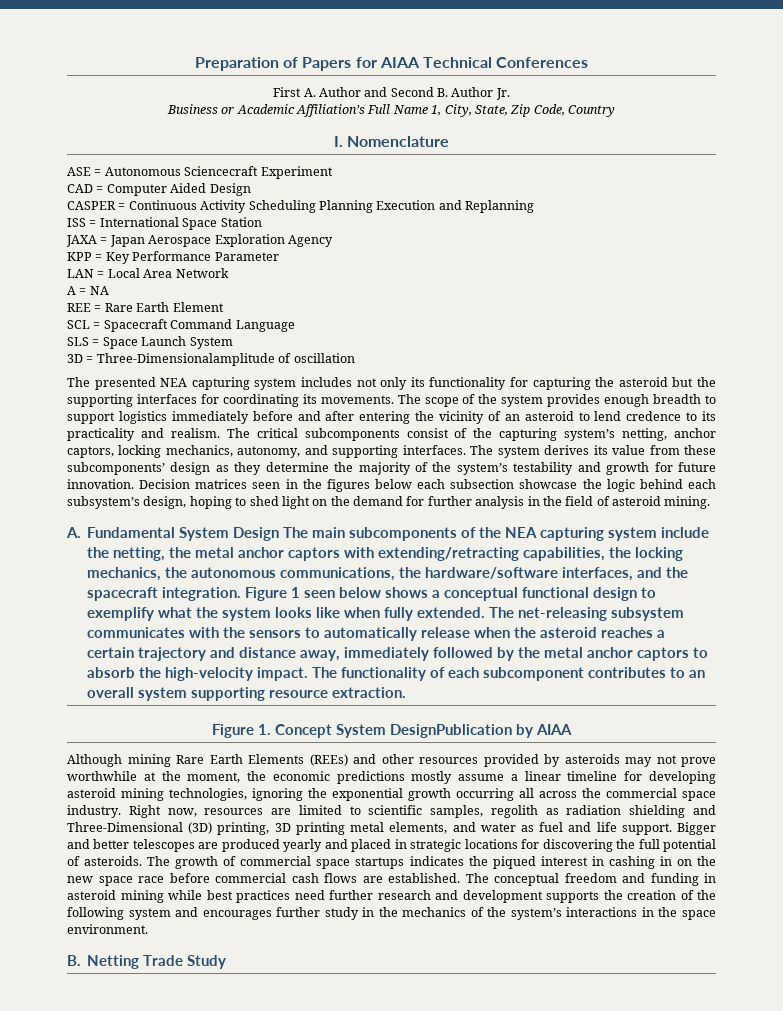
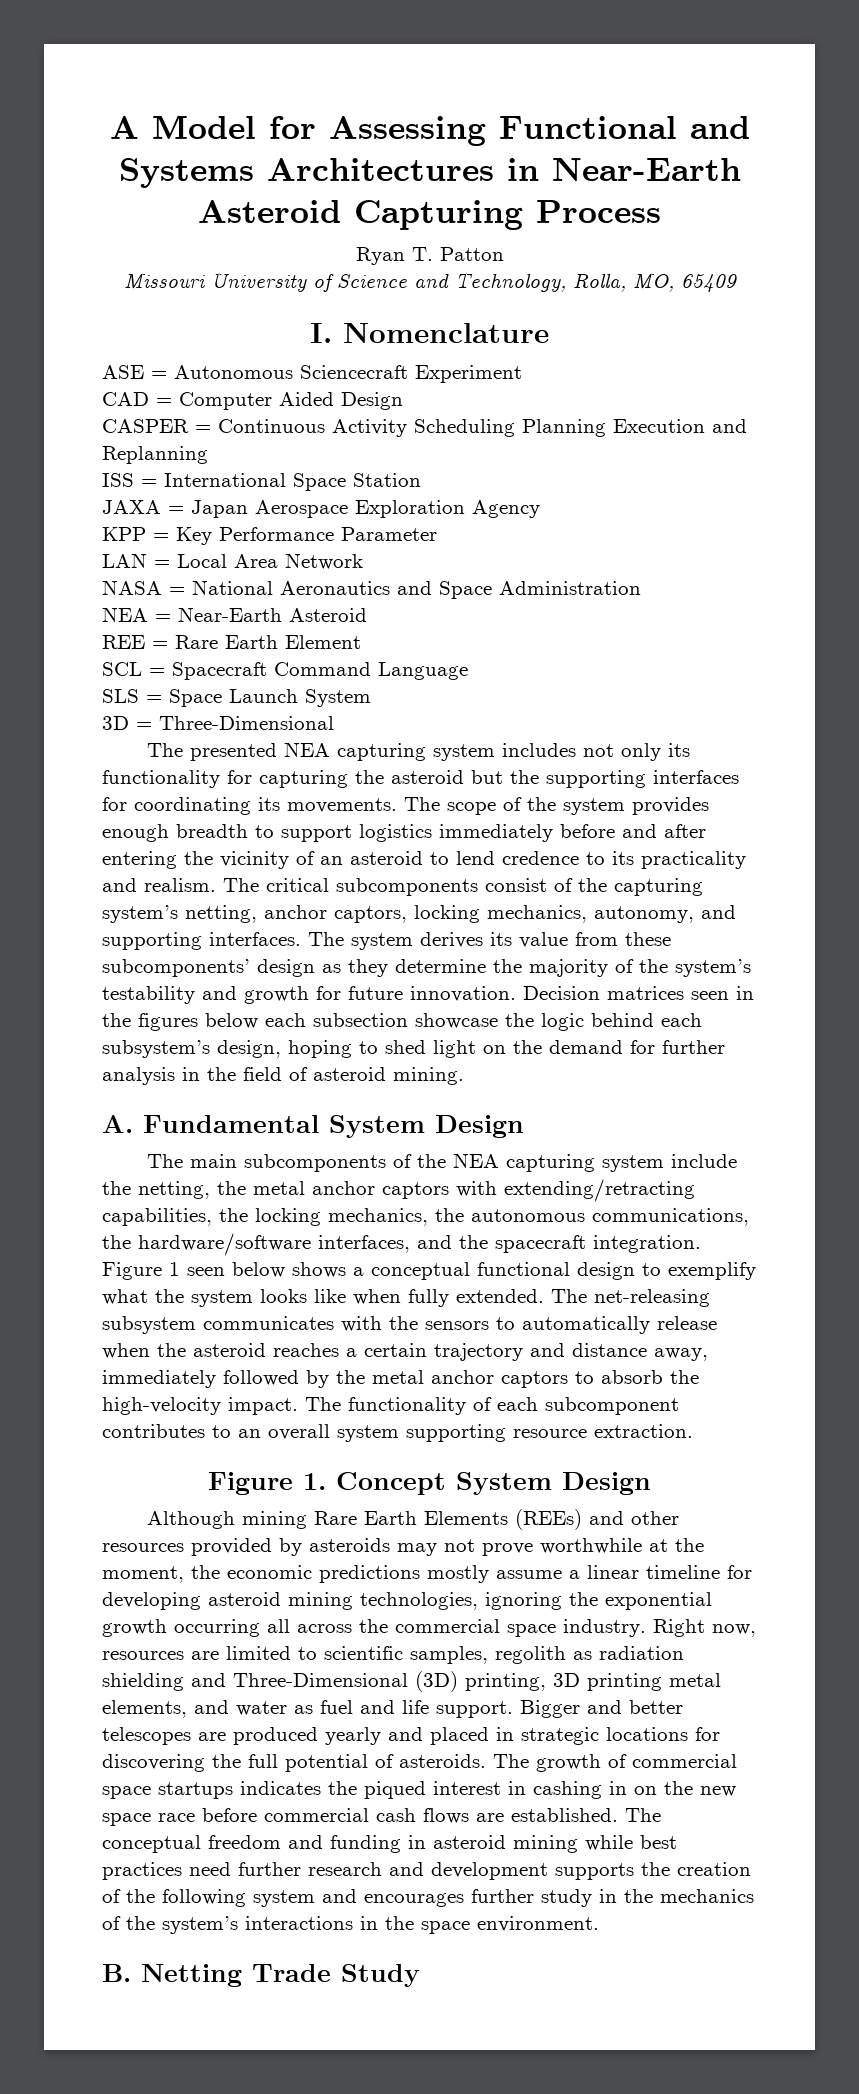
[194,57,589,71] [273,87,510,100] [166,104,616,117] Preparation of Papers for AIAA Technical Conferences // First A. Author and Second B. Author Jr. // Business or Academic Affiliation’s Full Name 1, City, State, Zip Code, Country -> [109,115,750,146] [118,158,741,188] [198,200,661,230] [355,247,504,265] [123,272,737,292] A Model for Assessing Functional and Systems Architectures in Near-Earth Asteroid Capturing Process // Ryan T. Patton // Missouri University of Science and Technology, Rolla, MO, 65409
[67,286,109,295] A = NA -> [102,580,641,599] [102,607,367,622] NASA = National Aeronautics and Space Administration // NEA = Near-Earth Asteroid
[96,353,355,366] Three-Dimensionalamplitude of oscillation -> [159,716,334,730] Three-Dimensional
(280, 534) none -> (525, 1126) //
[390,724,572,738] DesignPublication by AIAA -> [562,1472,651,1495] Design

